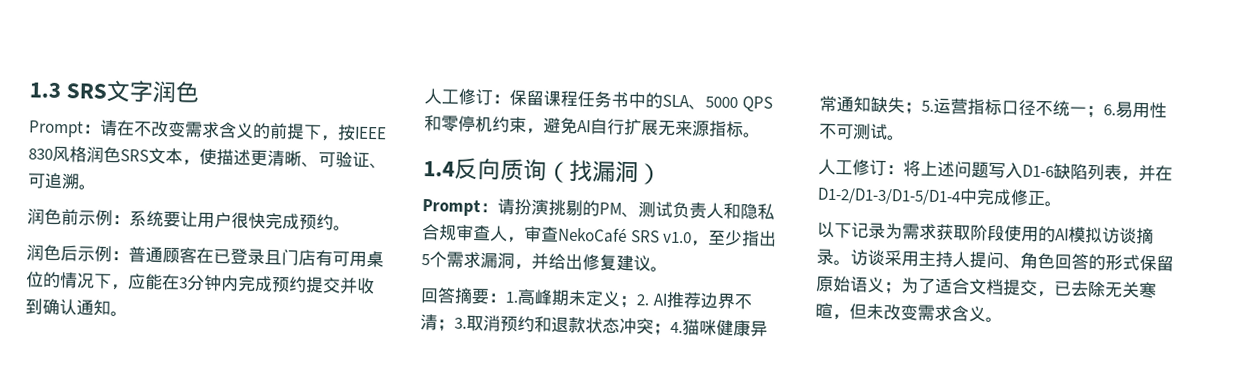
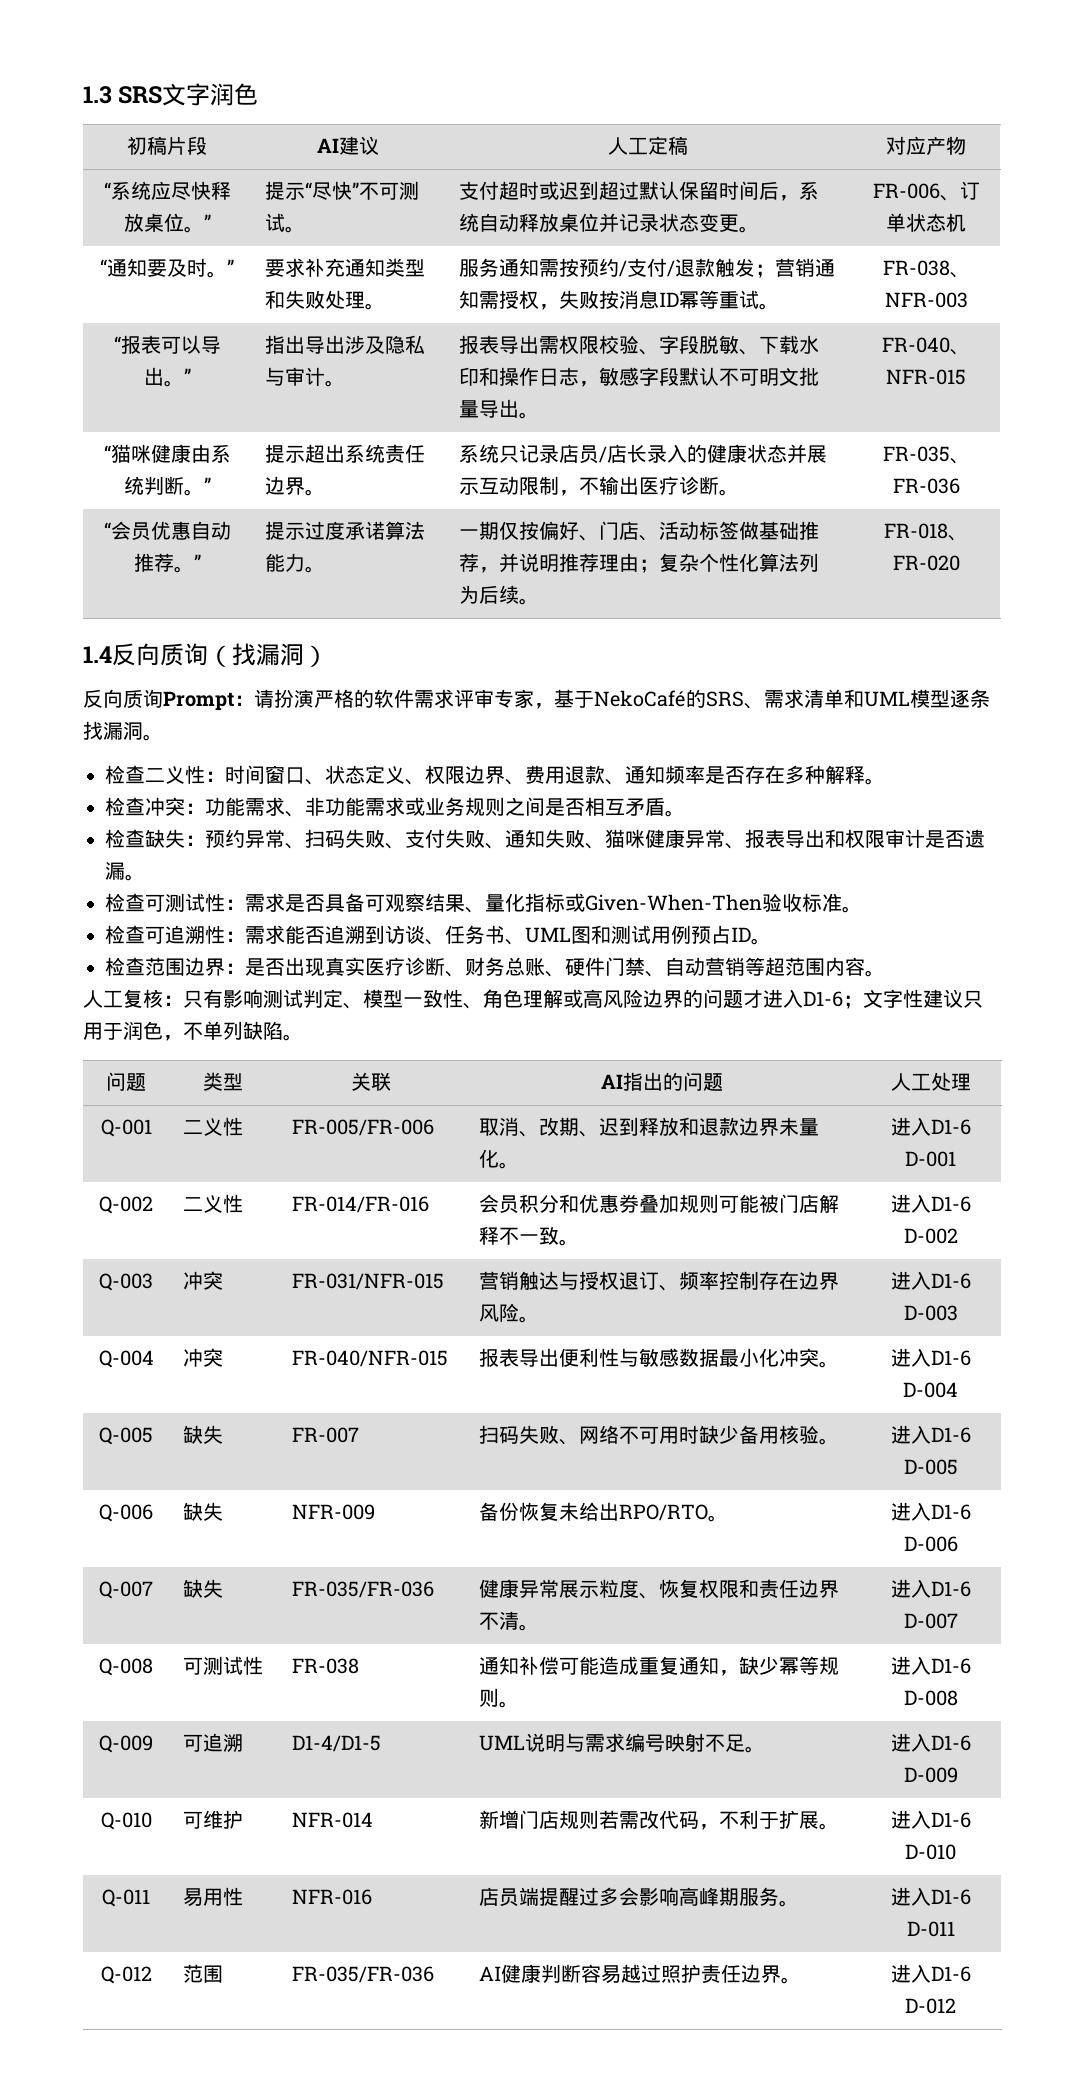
[28,119,387,142] [28,145,387,169] [27,172,97,190] [27,208,351,231] [26,244,384,268] [26,271,375,295] [25,298,128,317] [424,88,773,112] [424,115,761,138] // Prompt：请在不改变需求含义的前提下，按IEEE 830风格润色SRS文本，使描述更清晰、可验证、可追溯。 // 润色前示例：系统要让用户很快完成预约。 // 润色后示例：普通顾客在已登录且门店有可用桌位的情况下，应能在3分钟内完成预约提交并收到确认通知。 // 人工修订：保留课程任务书中的SLA、5000 QPS和零停机约束，避免AI自行扩展无来源指标。 -> [127,136,207,155] [316,136,379,155] [608,136,688,155] [886,136,966,155] [103,181,231,200] [123,213,211,233] [264,181,419,200] [264,213,305,233] [458,181,819,201] [458,213,759,233] [872,181,980,201] [886,213,966,232] [100,258,234,278] [264,258,425,277] [264,290,385,310] [458,258,835,278] [458,290,779,310] [882,260,970,278] [884,292,968,308] [113,335,221,354] [143,367,191,387] [264,335,425,354] [264,367,345,387] [458,335,819,355] [458,367,819,387] [458,399,539,419] [882,337,970,355] [886,369,966,385] [103,444,231,463] [123,476,211,496] [264,444,425,464] [264,476,325,496] [458,444,827,464] [458,476,739,496] [882,446,970,464] [892,478,960,494] [103,521,231,541] [133,553,201,573] [264,521,425,540] [264,553,325,573] [458,521,819,541] [458,553,819,573] [458,585,539,605] [884,523,968,541] [892,555,960,571] // 初稿片段 | AI建议 | 人工定稿 | 对应产物 // “系统应尽快释放桌位。” | 提示“尽快”不可测试。 | 支付超时或迟到超过默认保留时间后，系统自动释放桌位并记录状态变更。 | FR-006、订单状态机 // “通知要及时。” | 要求补充通知类型和失败处理。 | 服务通知需按预约/支付/退款触发；营销通知需授权，失败按消息ID幂等重试。 | FR-038、NFR-003 // “报表可以导出。” | 指出导出涉及隐私与审计。 | 报表导出需权限校验、字段脱敏、下载水印和操作日志，敏感字段默认不可明文批量导出。 | FR-040、NFR-015 // “猫咪健康由系统判断。” | 提示超出系统责任边界。 | 系统只记录店员/店长录入的健康状态并展示互动限制，不输出医疗诊断。 | FR-035、FR-036 // “会员优惠自动推荐。” | 提示过度承诺算法能力。 | 一期仅按偏好、门店、活动标签做基础推荐，并说明推荐理由；复杂个性化算法列为后续。 | FR-018、FR-020
(662, 174) none -> [83,689,163,708] 反向质询
[548,199,775,220] [422,224,778,247] [421,251,668,272] [420,287,753,310] [420,314,768,337] [819,95,1167,119] [819,123,905,141] [818,158,1173,182] [817,187,1062,207] [817,221,1154,245] [816,248,1174,272] [816,275,1157,299] [815,302,1003,323] 挑剔的PM、测试负责人和隐私合规审查人，审查NekoCafé SRS v1.0，至少指出5个需求漏洞，并给出修复建议。 // 回答摘要：1.高峰期未定义；2. AI推荐边界不清；3.取消预约和退款状态冲突；4.猫咪健康异常通知缺失；5.运营指标口径不统一；6.易用性不可测试。 // 人工修订：将上述问题写入D1-6缺陷列表，并在D1-2/D1-3/D1-5/D1-4中完成修正。 // 以下记录为需求获取阶段使用的AI模拟访谈摘录。访谈采用主持人提问、角色回答的形式保留原始语义；为了适合文档提交，已去除无关寒暄，但未改变需求含义。 -> [314,689,990,709] [83,721,163,741] [105,765,885,785] [105,797,685,817] [105,829,985,849] [105,862,145,881] [105,893,862,913] [105,925,771,945] [105,957,885,977] [83,989,983,1009] [83,1021,303,1041] [106,1072,146,1091] [203,1072,243,1091] [351,1072,391,1091] [601,1072,723,1091] [890,1072,971,1091] [100,1119,152,1137] [182,1117,243,1136] [291,1119,434,1136] [478,1117,819,1137] [478,1149,519,1169] [890,1117,971,1136] [905,1151,956,1167] [99,1196,153,1214] [182,1194,243,1213] [291,1196,429,1213] [478,1194,839,1214] [478,1226,579,1246] [890,1194,971,1213] [903,1228,958,1244] [99,1273,153,1291] [182,1271,223,1290] [291,1273,444,1290] [478,1271,839,1291] [478,1303,539,1323] [890,1271,971,1290] [903,1305,958,1321] [98,1350,154,1368] [182,1348,223,1367] [291,1350,448,1367] [478,1348,839,1368] [890,1348,971,1367] [903,1382,958,1398] [99,1427,153,1445] [182,1425,223,1444] [291,1427,359,1443] [478,1425,839,1445] [890,1425,971,1444] [903,1459,958,1475] [99,1504,153,1522] [182,1502,223,1521] [291,1504,375,1520] [478,1502,728,1522] [890,1502,971,1521] [903,1536,958,1552] [99,1581,153,1599] [182,1579,223,1598] [291,1581,434,1598] [478,1579,839,1599] [478,1611,539,1631] [890,1579,971,1598] [903,1613,958,1629] [99,1658,153,1676] [182,1656,263,1675] [291,1658,359,1674] [478,1656,839,1676] [478,1688,519,1708] [890,1656,971,1675] [903,1690,958,1706] [99,1735,153,1753] [182,1733,243,1752] [291,1735,381,1752] [478,1733,765,1753] [890,1733,971,1752] [903,1767,958,1783] [100,1812,152,1830] [182,1810,243,1829] [291,1812,373,1828] [478,1810,839,1830] [890,1810,971,1829] [905,1844,956,1860] [102,1889,150,1907] [182,1887,243,1907] [291,1889,372,1905] [478,1887,799,1907] [890,1887,971,1906] [906,1921,955,1937] [100,1966,152,1984] [182,1964,223,1983] [291,1966,434,1983] [478,1964,801,1984] [890,1964,971,1983] [905,1998,956,2014] 严格的软件需求评审专家，基于NekoCafé的SRS、需求清单和UML模型逐条找漏洞。 // 检查二义性：时间窗口、状态定义、权限边界、费用退款、通知频率是否存在多种解释。 // 检查冲突：功能需求、非功能需求或业务规则之间是否相互矛盾。 // 检查缺失：预约异常、扫码失败、支付失败、通知失败、猫咪健康异常、报表导出和权限审计是否遗漏。 // 检查可测试性：需求是否具备可观察结果、量化指标或Given-When-Then验收标准。 // 检查可追溯性：需求能否追溯到访谈、任务书、UML图和测试用例预占ID。 // 检查范围边界：是否出现真实医疗诊断、财务总账、硬件门禁、自动营销等超范围内容。 // 人工复核：只有影响测试判定、模型一致性、角色理解或高风险边界的问题才进入D1-6；文字性建议只用于润色，不单列缺陷。 // 问题 | 类型 | 关联 | AI指出的问题 | 人工处理 // Q-001 | 二义性 | FR-005/FR-006 | 取消、改期、迟到释放和退款边界未量化。 | 进入D1-6 D-001 // Q-002 | 二义性 | FR-014/FR-016 | 会员积分和优惠券叠加规则可能被门店解释不一致。 | 进入D1-6 D-002 // Q-003 | 冲突 | FR-031/NFR-015 | 营销触达与授权退订、频率控制存在边界风险。 | 进入D1-6 D-003 // Q-004 | 冲突 | FR-040/NFR-015 | 报表导出便利性与敏感数据最小化冲突。 | 进入D1-6 D-004 // Q-005 | 缺失 | FR-007 | 扫码失败、网络不可用时缺少备用核验。 | 进入D1-6 D-005 // Q-006 | 缺失 | NFR-009 | 备份恢复未给出RPO/RTO。 | 进入D1-6 D-006 // Q-007 | 缺失 | FR-035/FR-036 | 健康异常展示粒度、恢复权限和责任边界不清。 | 进入D1-6 D-007 // Q-008 | 可测试性 | FR-038 | 通知补偿可能造成重复通知，缺少幂等规则。 | 进入D1-6 D-008 // Q-009 | 可追溯 | D1-4/D1-5 | UML说明与需求编号映射不足。 | 进入D1-6 D-009 // Q-010 | 可维护 | NFR-014 | 新增门店规则若需改代码，不利于扩展。 | 进入D1-6 D-010 // Q-011 | 易用性 | NFR-016 | 店员端提醒过多会影响高峰期服务。 | 进入D1-6 D-011 // Q-012 | 范围 | FR-035/FR-036 | AI健康判断容易越过照护责任边界。 | 进入D1-6 D-012

